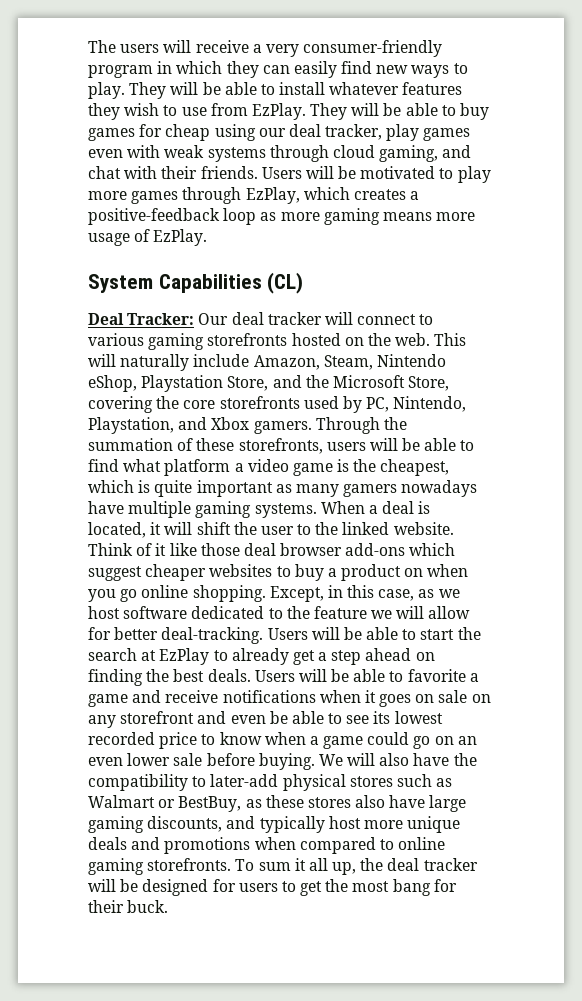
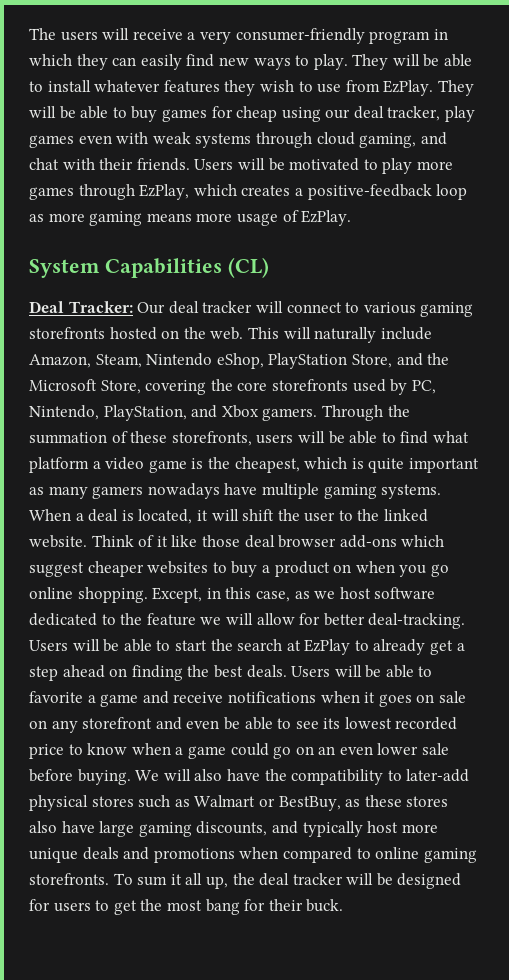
[141,375,224,392] Playstation -> [268,353,348,369] PlayStation
[88,417,174,434] Playstation, -> [103,405,187,421] PlayStation,

